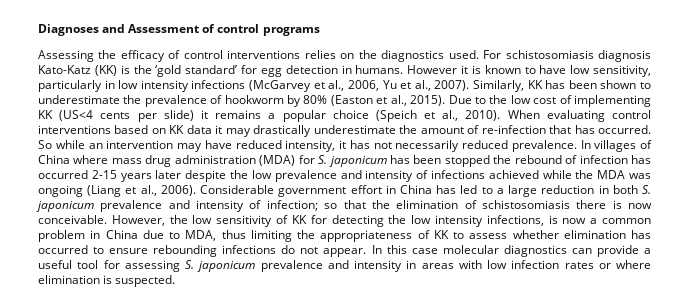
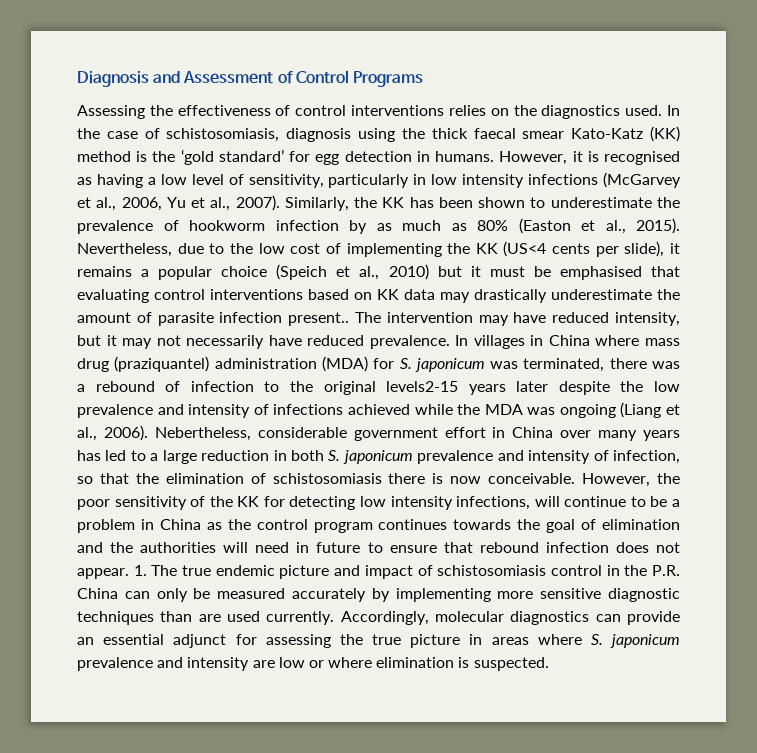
[38,24,99,36] Diagnoses -> [77,71,149,87] Diagnosis
[217,24,320,36] control programs -> [295,70,423,87] Control Programs
[120,50,165,62] efficacy -> [177,105,271,116] effectiveness
[483,50,651,62] For schistosomiasis diagnosis -> [666,105,680,116] [77,128,565,142] In the case of schistosomiasis, diagnosis using the thick faecal smear
(117, 70) none -> [77,151,131,162] method
[407,65,458,74] However -> [499,151,568,165] However,
[484,65,591,74] known to have low -> [604,151,680,165] [77,174,244,188] recognised as having a low level of
(524, 86) none -> [354,197,378,208] the
[287,95,302,107] by -> [275,220,467,234] infection by as much as
[448,95,472,104] Due -> [77,243,204,257] Nevertheless, due
(652, 101) none -> [447,243,471,254] the
[163,110,194,121] slide) -> [624,241,665,257] slide),
[465,110,540,121] 2010). When -> [388,264,681,280] 2010) but it must be emphasised that
[215,125,223,134] it -> (435, 294) none
[481,125,651,134] [38,140,103,149] re-infection that has occurred. So while an -> [157,312,382,326] parasite infection present.. The
[339,140,370,149] it has -> [77,335,153,349] but it may
(460, 146) none -> [268,335,302,346] have
[640,140,652,149] of -> [530,335,544,346] in
(172, 161) none -> [114,356,210,372] (praziquantel)
[389,155,651,167] [38,170,117,179] has been stopped the rebound of infection has occurred 2-15 -> [490,358,680,372] [77,381,459,395] was terminated, there was a rebound of infection to the original levels2-15
[200,185,275,194] Considerable -> [154,427,347,441] Nebertheless, considerable
(433, 189) none -> [560,430,680,441] over many years
[266,200,318,211] infection; -> [613,450,681,464] infection,
[192,215,213,224] low -> [77,499,110,510] poor
(289, 219) none -> [209,496,233,507] the
[388,215,407,224] the -> (356, 503) none
[548,215,651,224] [38,230,651,242] [38,245,652,257] [38,260,594,272] is now a common problem in China due to MDA, thus limiting the appropriateness of KK to assess whether elimination has occurred to ensure rebounding infections do not appear. In this case molecular diagnostics can provide a useful tool for assessing S. japonicum prevalence and intensity in areas with low infection rates -> [534,496,680,507] [77,519,681,533] [77,542,681,553] [77,565,681,579] [77,588,680,602] [77,611,680,625] [77,634,680,648] [77,657,305,671] will continue to be a problem in China as the control program continues towards the goal of elimination and the authorities will need in future to ensure that rebound infection does not appear. 1. The true endemic picture and impact of schistosomiasis control in the P.R. China can only be measured accurately by implementing more sensitive diagnostic techniques than are used currently. Accordingly, molecular diagnostics can provide an essential adjunct for assessing the true picture in areas where S. japonicum prevalence and intensity are low

